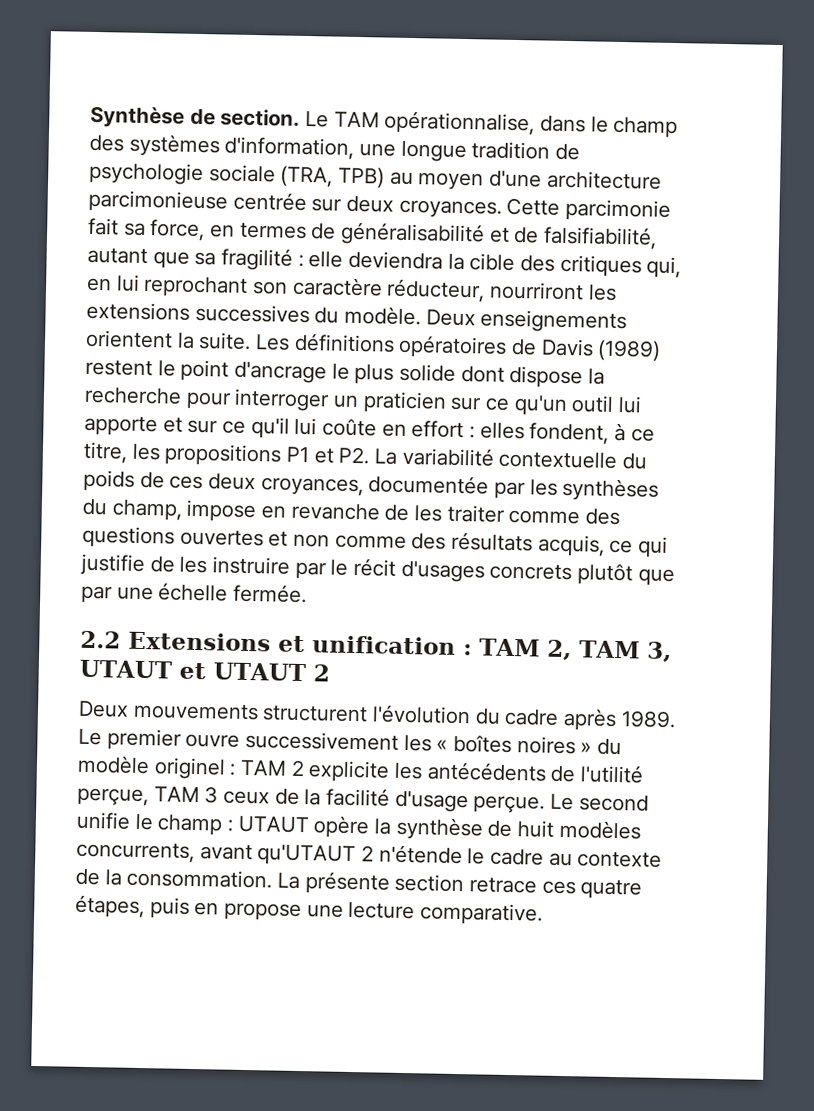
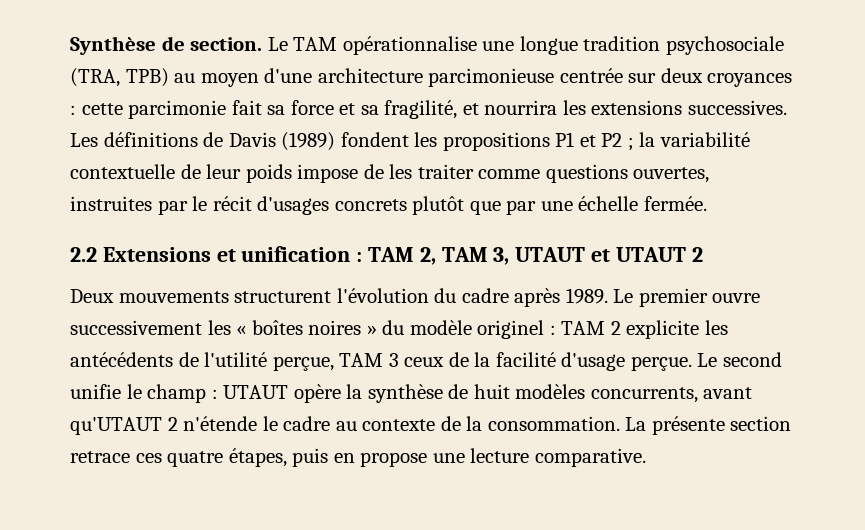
[384,110,679,139] [89,133,581,163] [89,161,276,186] opérationnalise, dans le champ des systèmes d'information, une longue tradition de psychologie sociale -> [342,36,784,55] opérationnalise une longue tradition psychosociale
[398,197,672,222] [88,217,658,250] [87,247,682,279] [86,274,617,303] [86,301,628,334] [85,329,252,350] croyances. Cette parcimonie fait sa force, en termes de généralisabilité et de falsifiabilité, autant que sa fragilité : elle deviendra la cible des critiques qui, en lui reprochant son caractère réducteur, nourriront les extensions successives du modèle. Deux enseignements orientent la suite. -> [707,73,793,87] [70,100,787,119] croyances : cette parcimonie fait sa force et sa fragilité, et nourrira les extensions successives.
[398,334,508,359] opératoires -> (198, 139) none
[85,359,606,389] [84,386,643,417] [84,415,655,445] [83,441,648,470] [83,469,660,502] [82,498,621,526] [82,525,669,558] [80,553,291,577] restent le point d'ancrage le plus solide dont dispose la recherche pour interroger un praticien sur ce qu'un outil lui apporte et sur ce qu'il lui coûte en effort : elles fondent, à ce titre, les propositions P1 et P2. La variabilité contextuelle du poids de ces deux croyances, documentée par les synthèses du champ, impose en revanche de les traiter comme des questions ouvertes et non comme des résultats acquis, ce qui justifie de les instruire -> [340,132,750,151] [70,164,710,183] [70,196,152,211] fondent les propositions P1 et P2 ; la variabilité contextuelle de leur poids impose de les traiter comme questions ouvertes, instruites

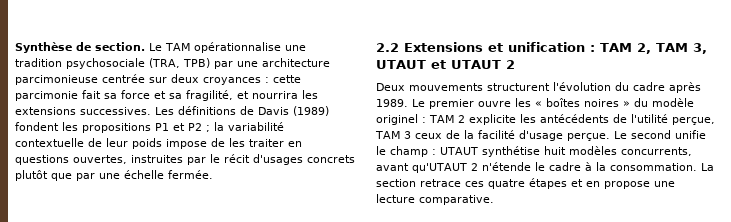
[519,36,578,55] longue -> (306, 48) none
[174,68,313,87] au moyen d'une -> [214,61,258,69] par une
[478,169,541,179] comme -> [288,141,302,147] en
[70,320,202,335] successivement -> (511, 104) none
[293,384,469,403] opère la synthèse de -> [482,146,540,157] synthétise
[335,416,461,431] au contexte de -> [585,162,592,171] à
[651,416,725,435] présente -> (714, 167) none
[228,448,329,467] étapes, puis -> [529,178,583,189] étapes et

